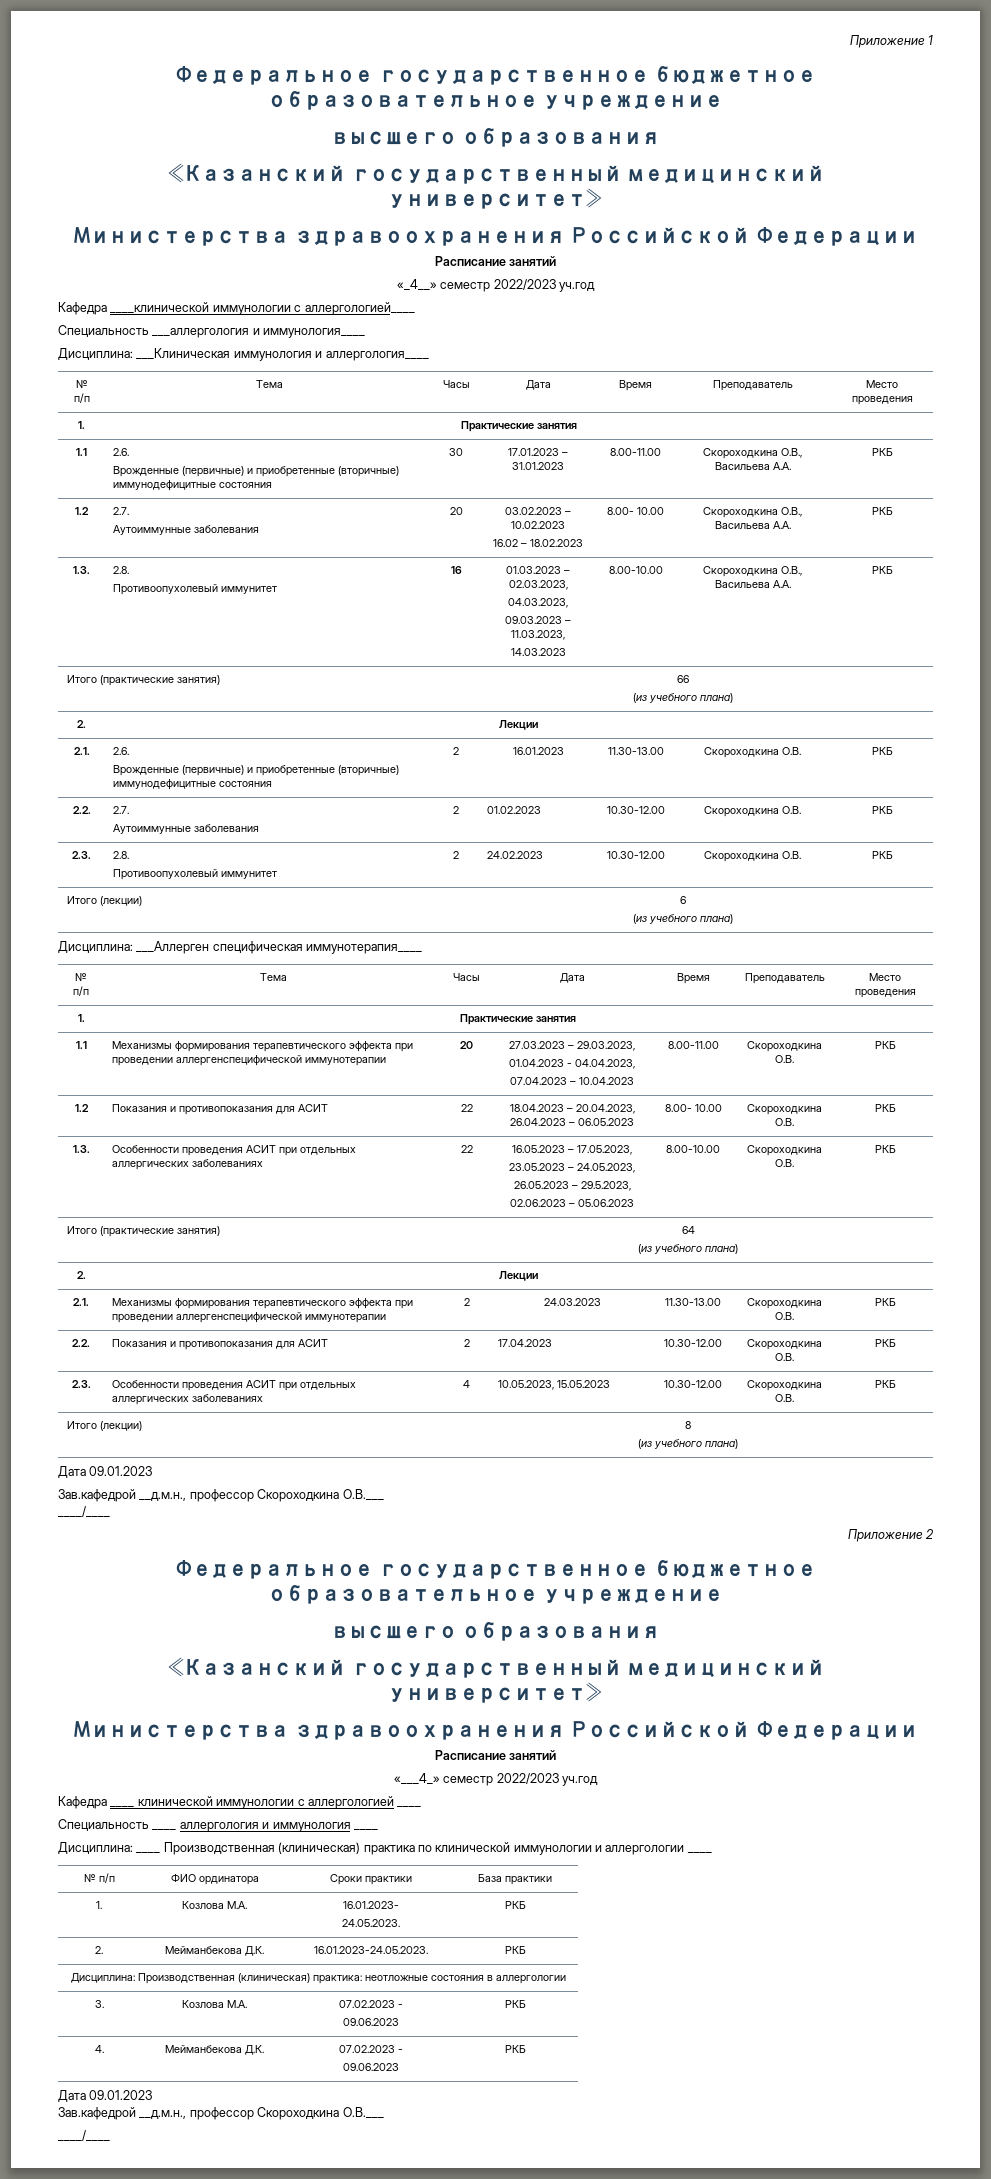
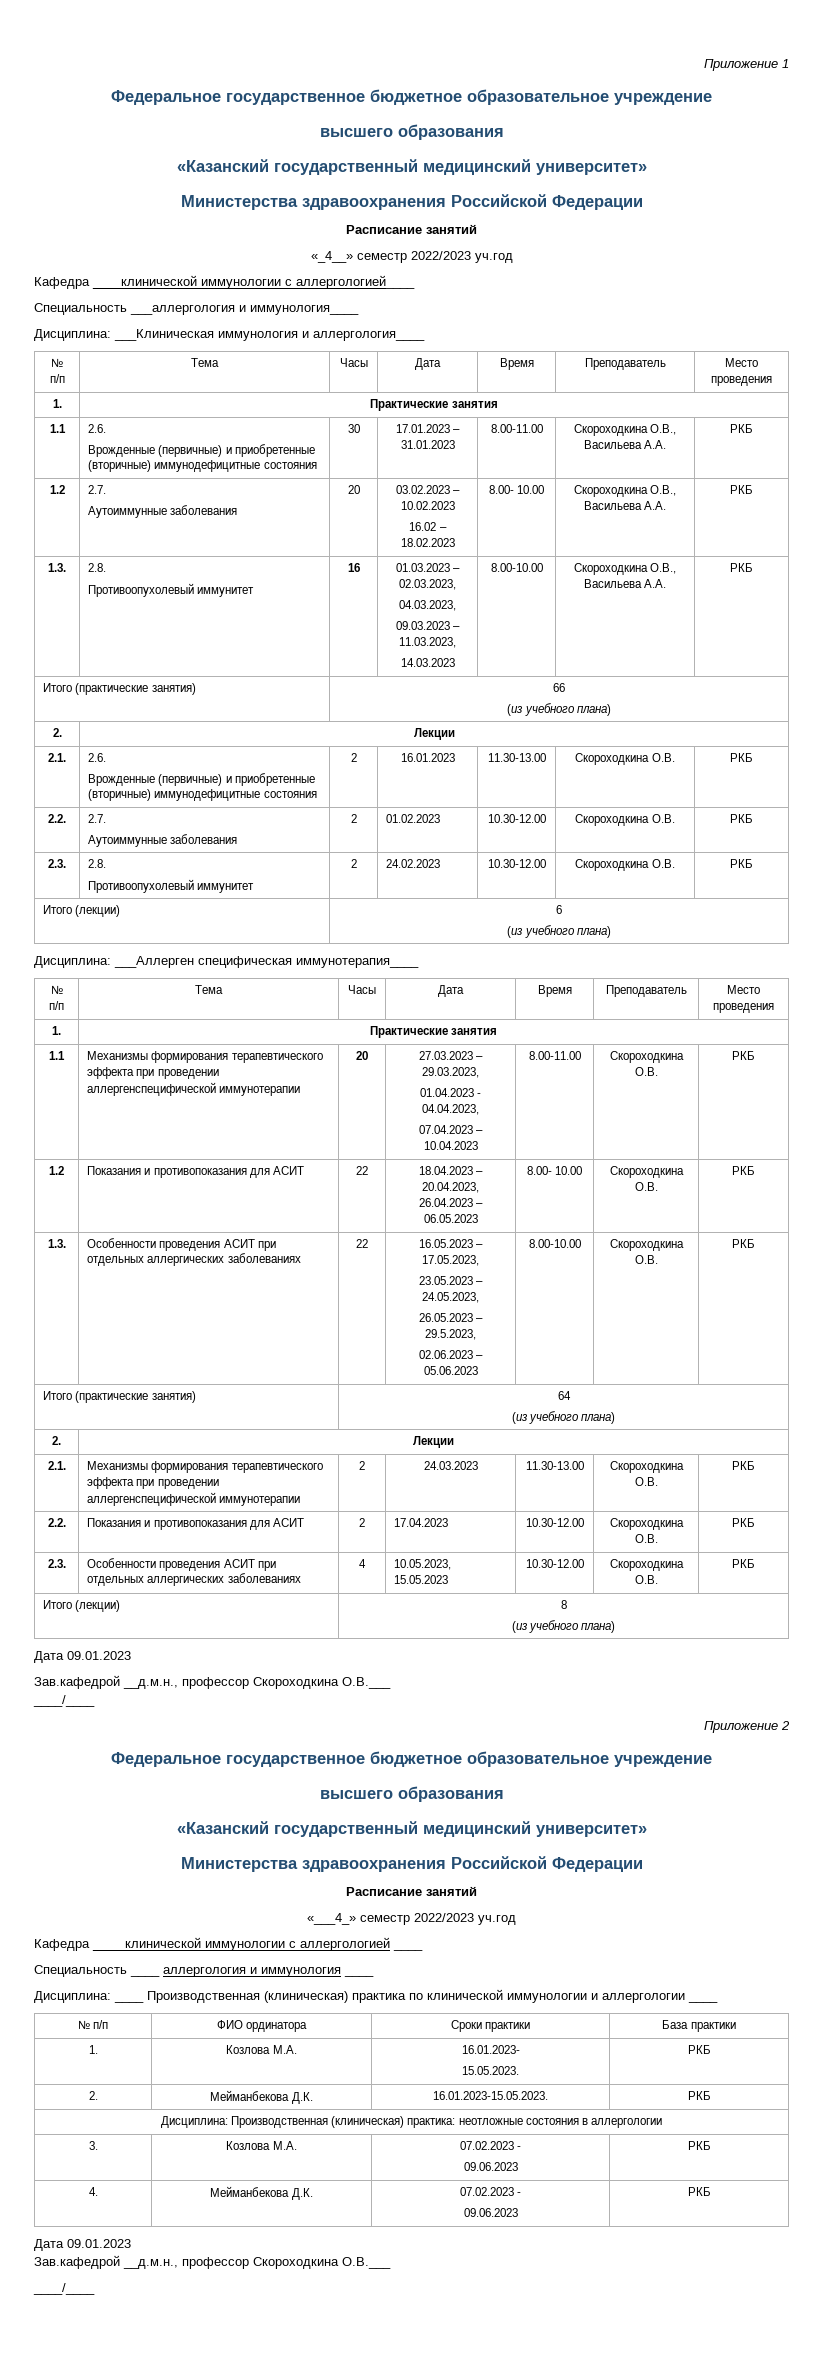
[342,1919,400,1927] 24.05.2023. -> [462,2066,519,2075] 15.05.2023.
[314,1946,428,1954] 16.01.2023-24.05.2023. -> [433,2091,548,2100] 16.01.2023-15.05.2023.

